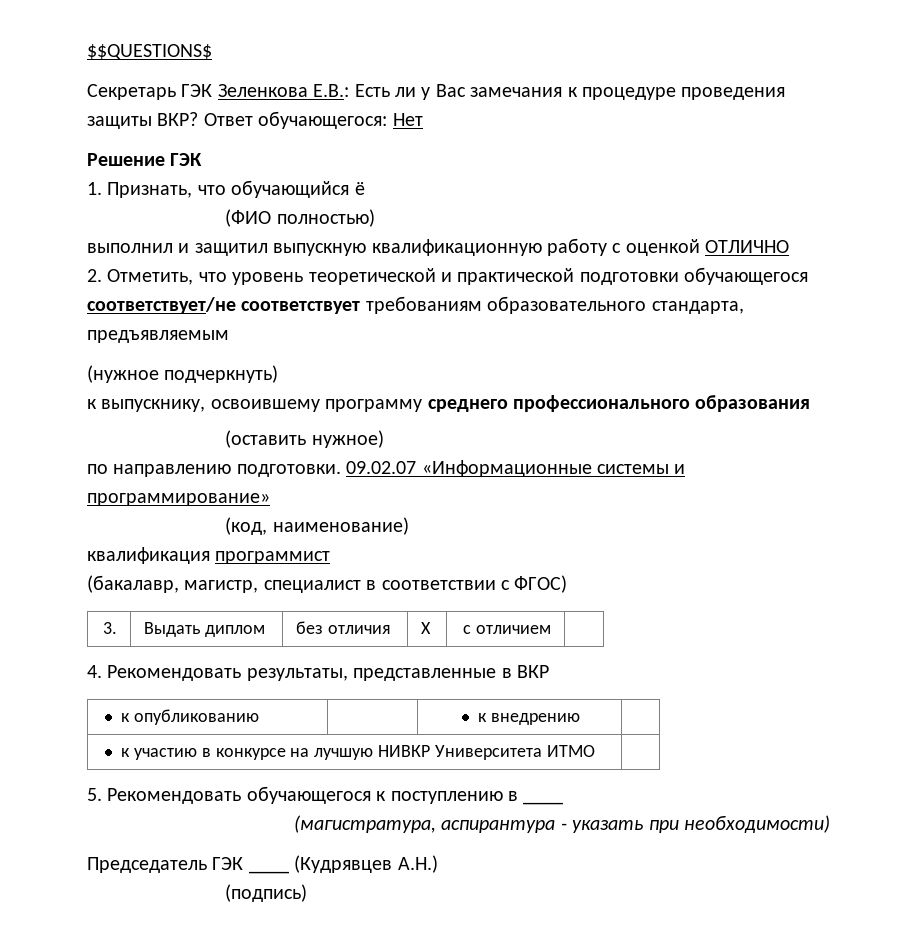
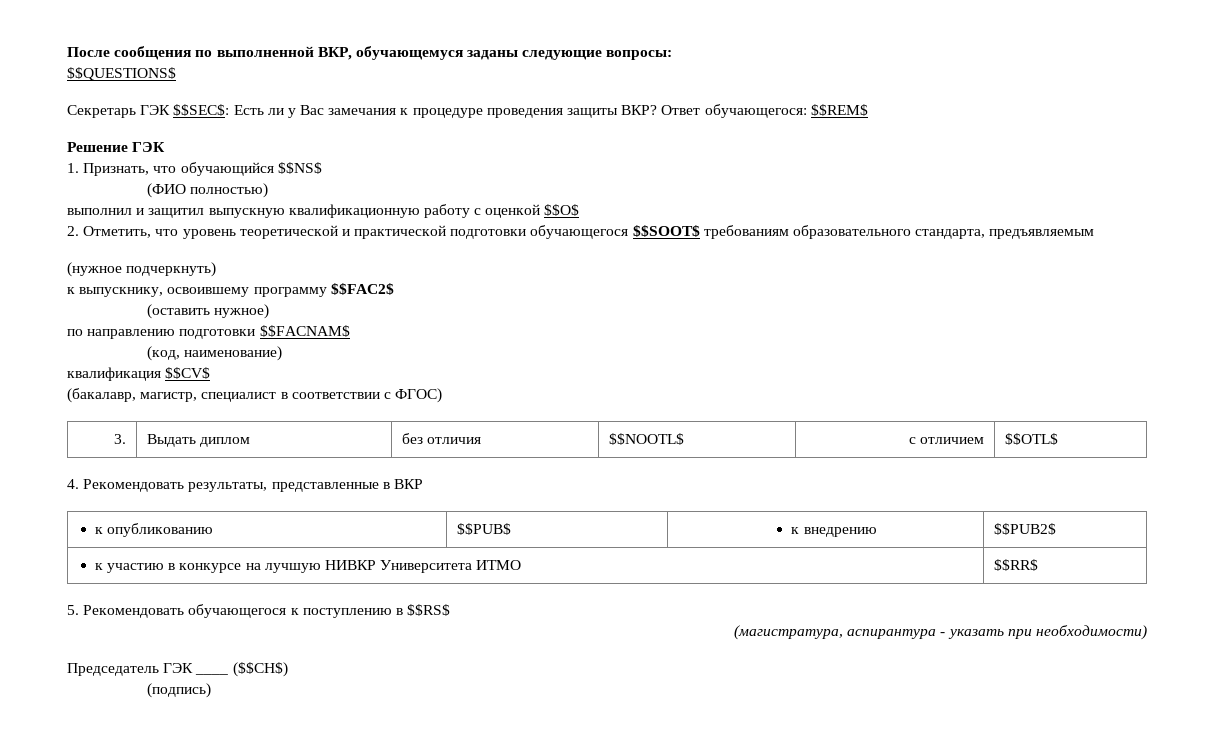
(87, 52) none -> [67,46,673,60] После сообщения по выполненной ВКР, обучающемуся заданы следующие вопросы: //
[217,84,350,97] Зеленкова Е.В.: -> [173,104,230,116] $$SEC$:
[392,113,423,126] Нет -> [810,104,868,116] $$REM$
[354,182,365,195] ё -> [277,162,322,174] $$NS$
[705,240,790,253] ОТЛИЧНО -> [544,204,580,216] $$O$
[87,297,361,314] соответствует/не соответствует -> [632,225,700,237] $$SOOT$
[427,395,811,412] среднего профессионального образования -> [330,283,394,295] $$FAC2$
[236,460,686,477] [87,493,270,506] подготовки. 09.02.07 «Информационные системы и программирование» -> [179,325,350,339] подготовки $$FACNAM$
[215,551,331,564] программист -> [165,367,211,379] $$CV$
[421,622,432,634] Х -> [608,433,684,445] $$NOOTL$
(551, 629) none -> [1004,433,1058,445] $$OTL$
(259, 717) none -> [456,523,511,535] $$PUB$
(581, 719) none -> [993,523,1056,535] $$PUB2$
(595, 751) none -> [993,559,1038,571] $$RR$
[523,801,564,805] ____ -> [407,604,451,616] $$RS$
[294,855,438,873] (Кудрявцев А.Н.) -> [232,662,288,677] ($$CH$)

